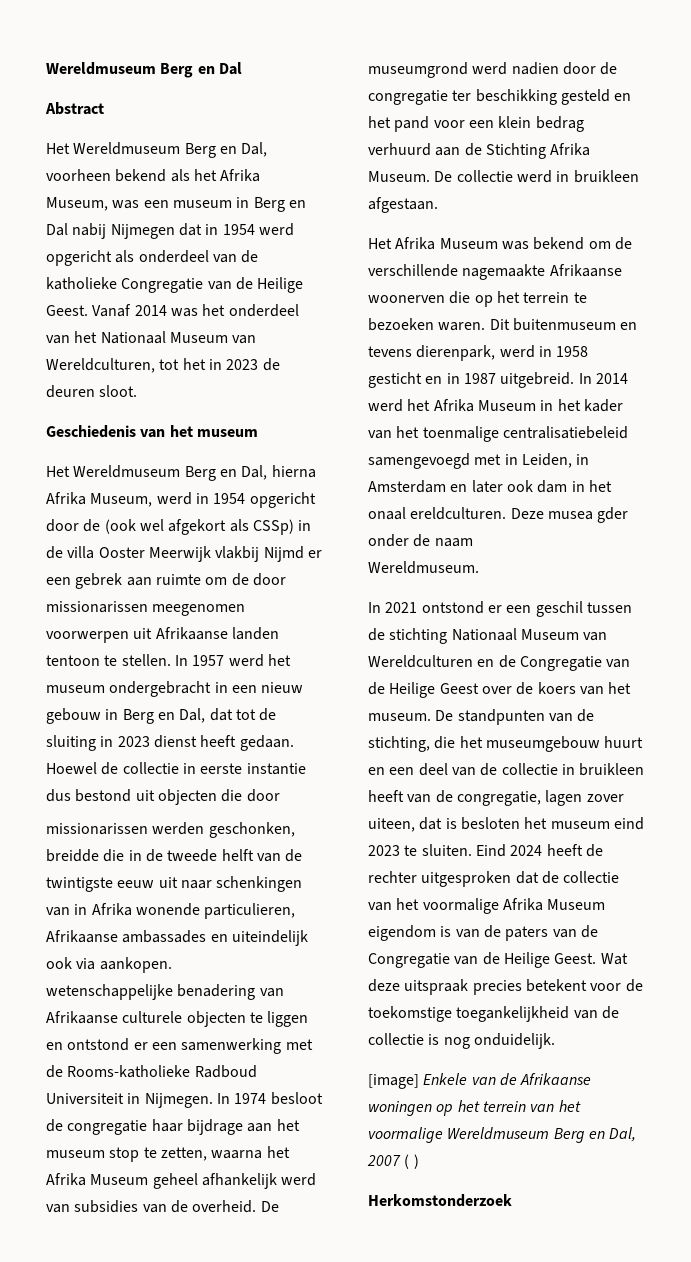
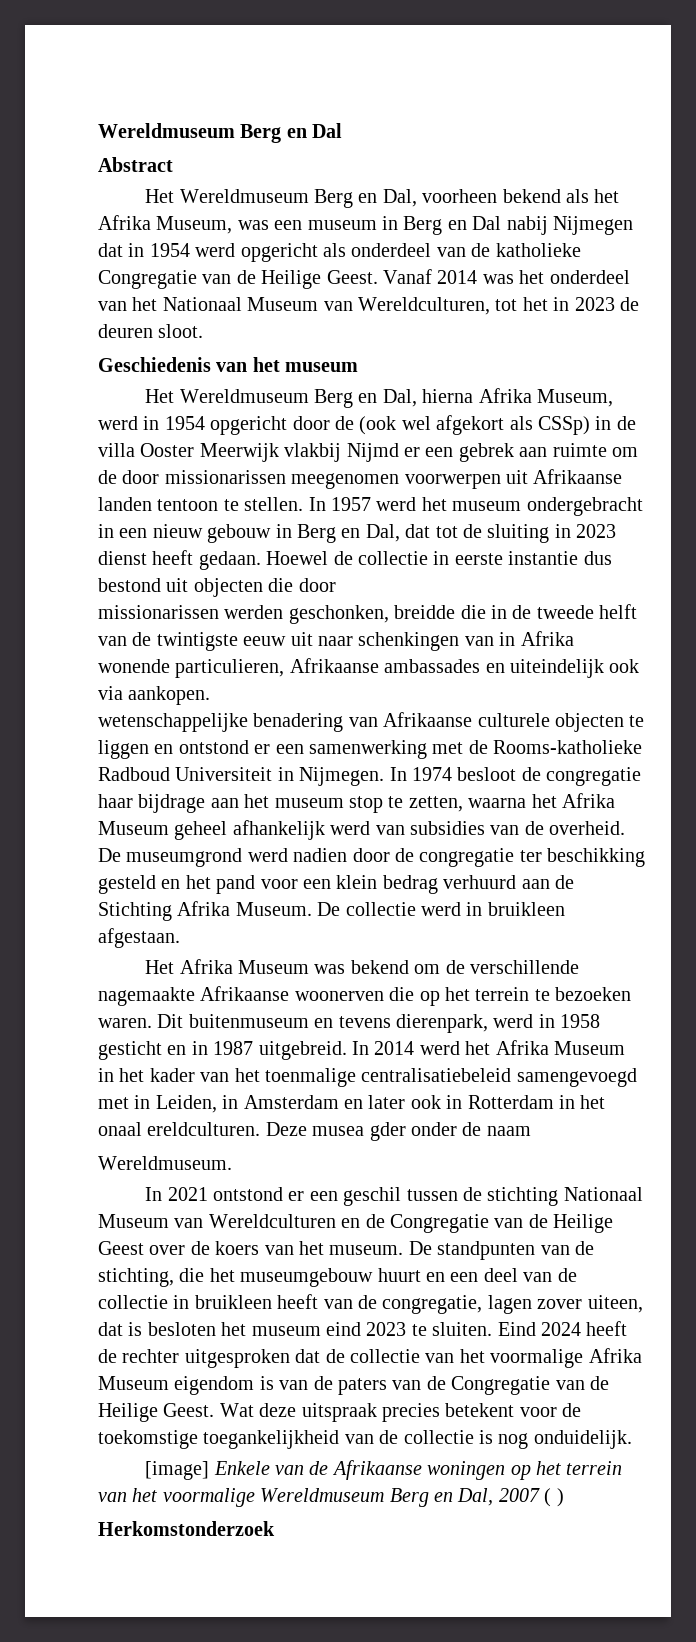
[537,480,568,493] dam -> [446,1095,554,1109] in Rotterdam

